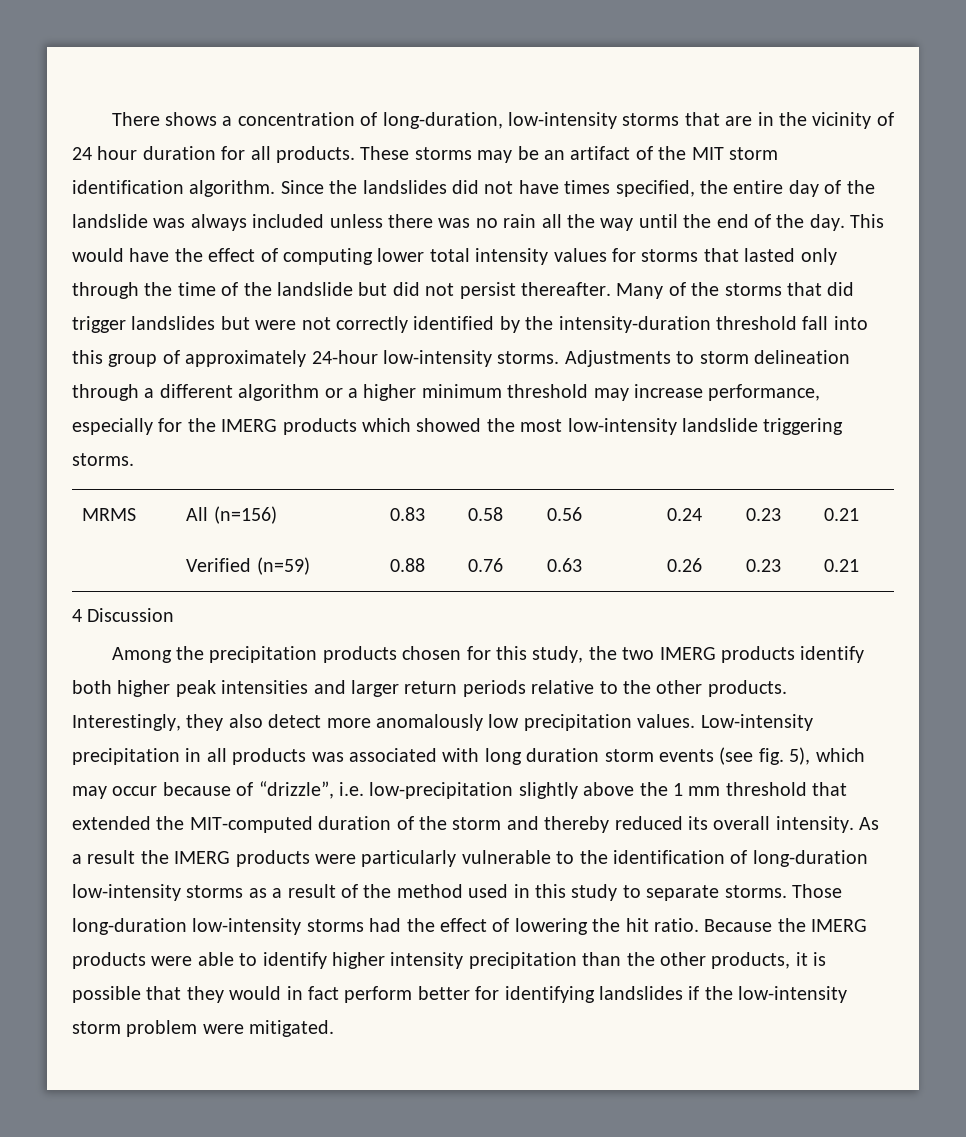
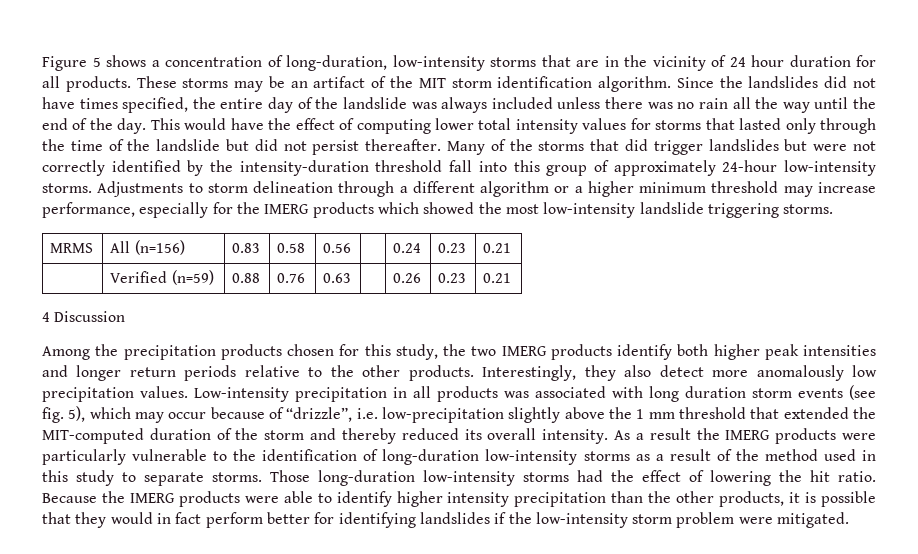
[111,112,160,126] There -> [42,56,101,71] Figure 5
[351,680,399,697] larger -> [76,365,122,381] longer

